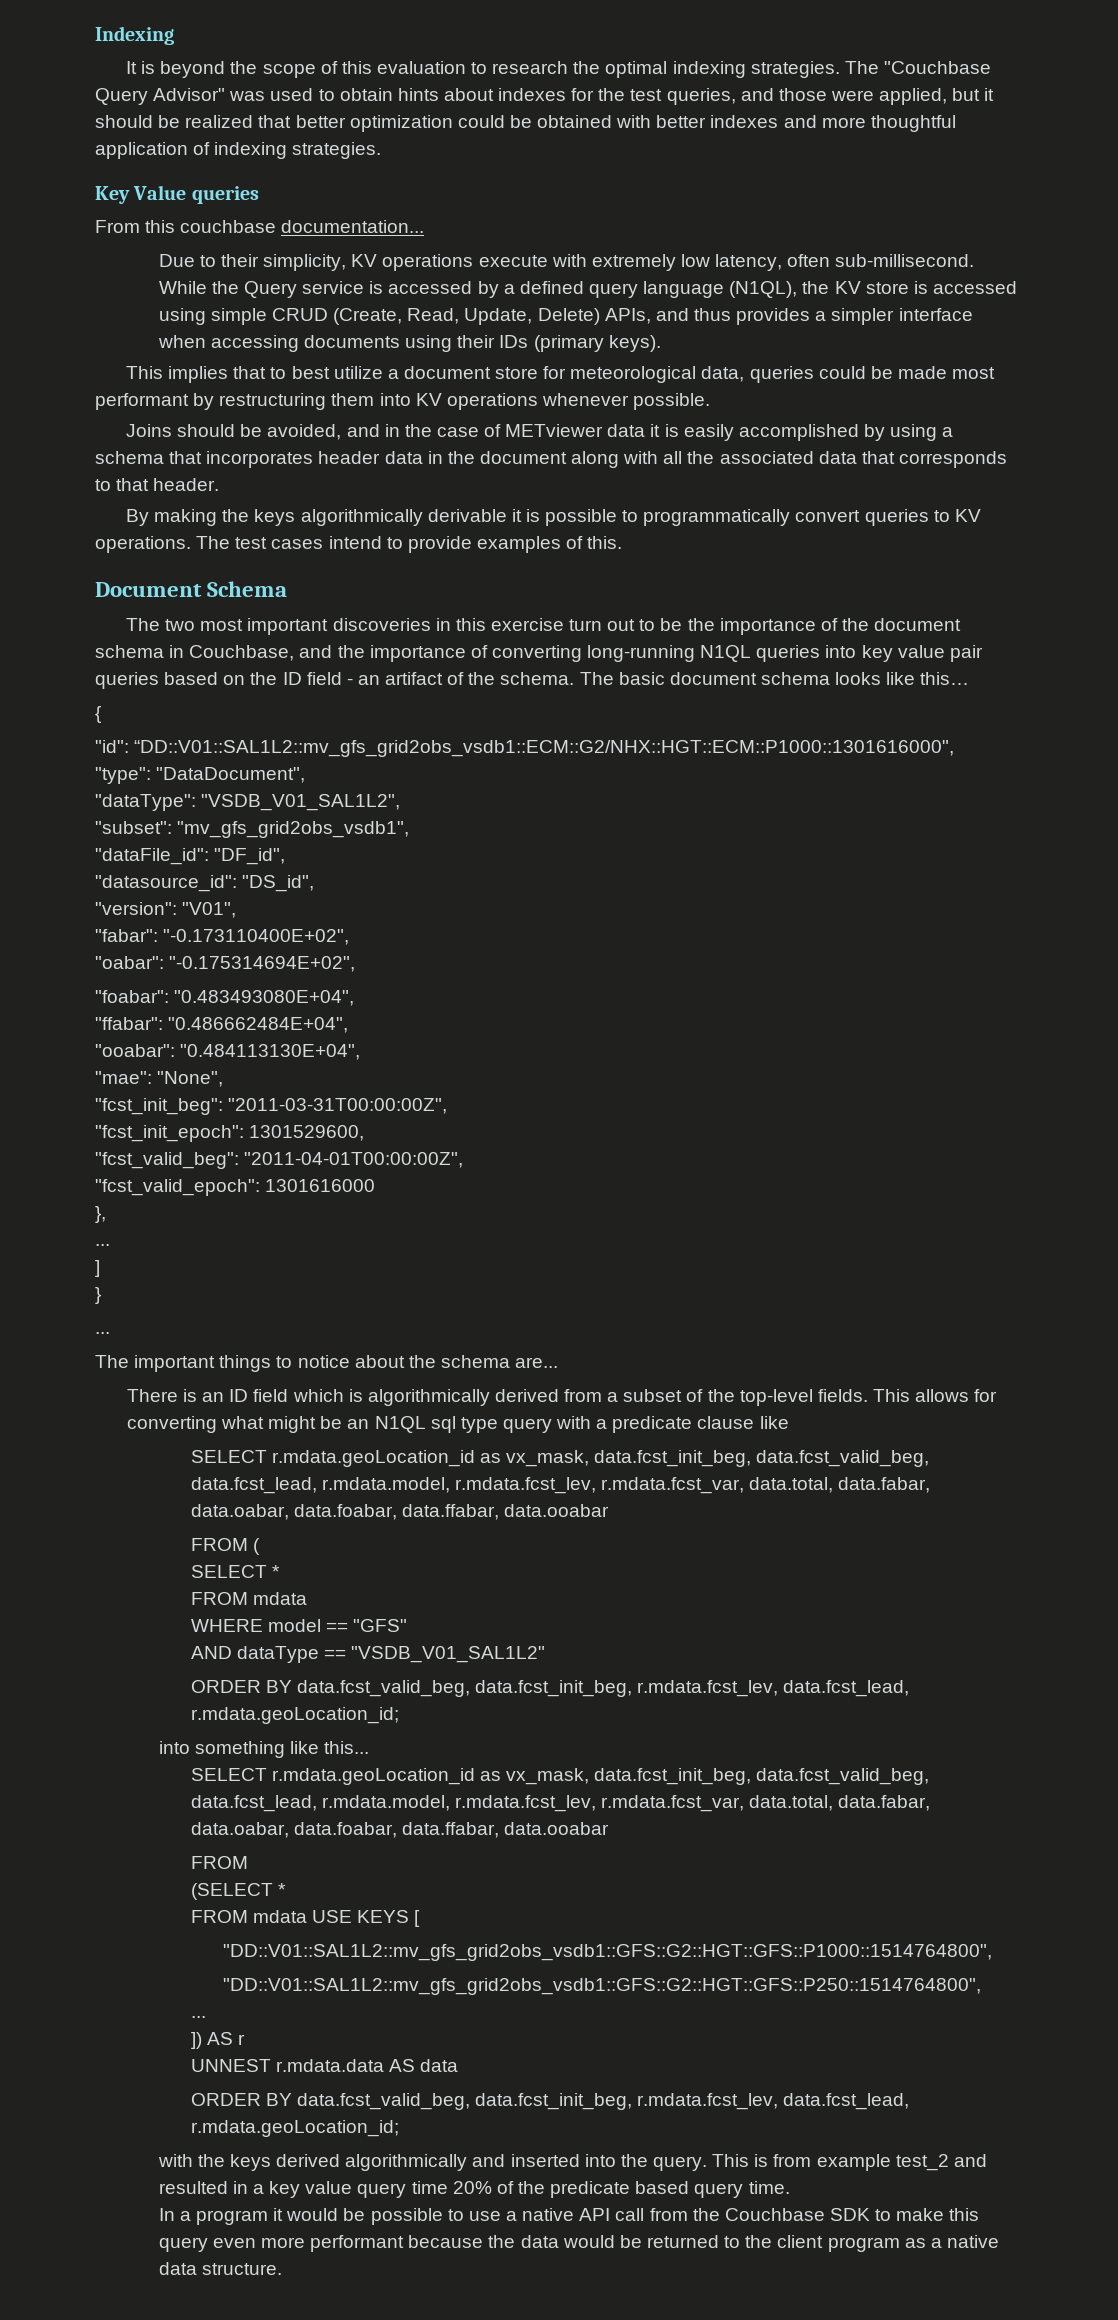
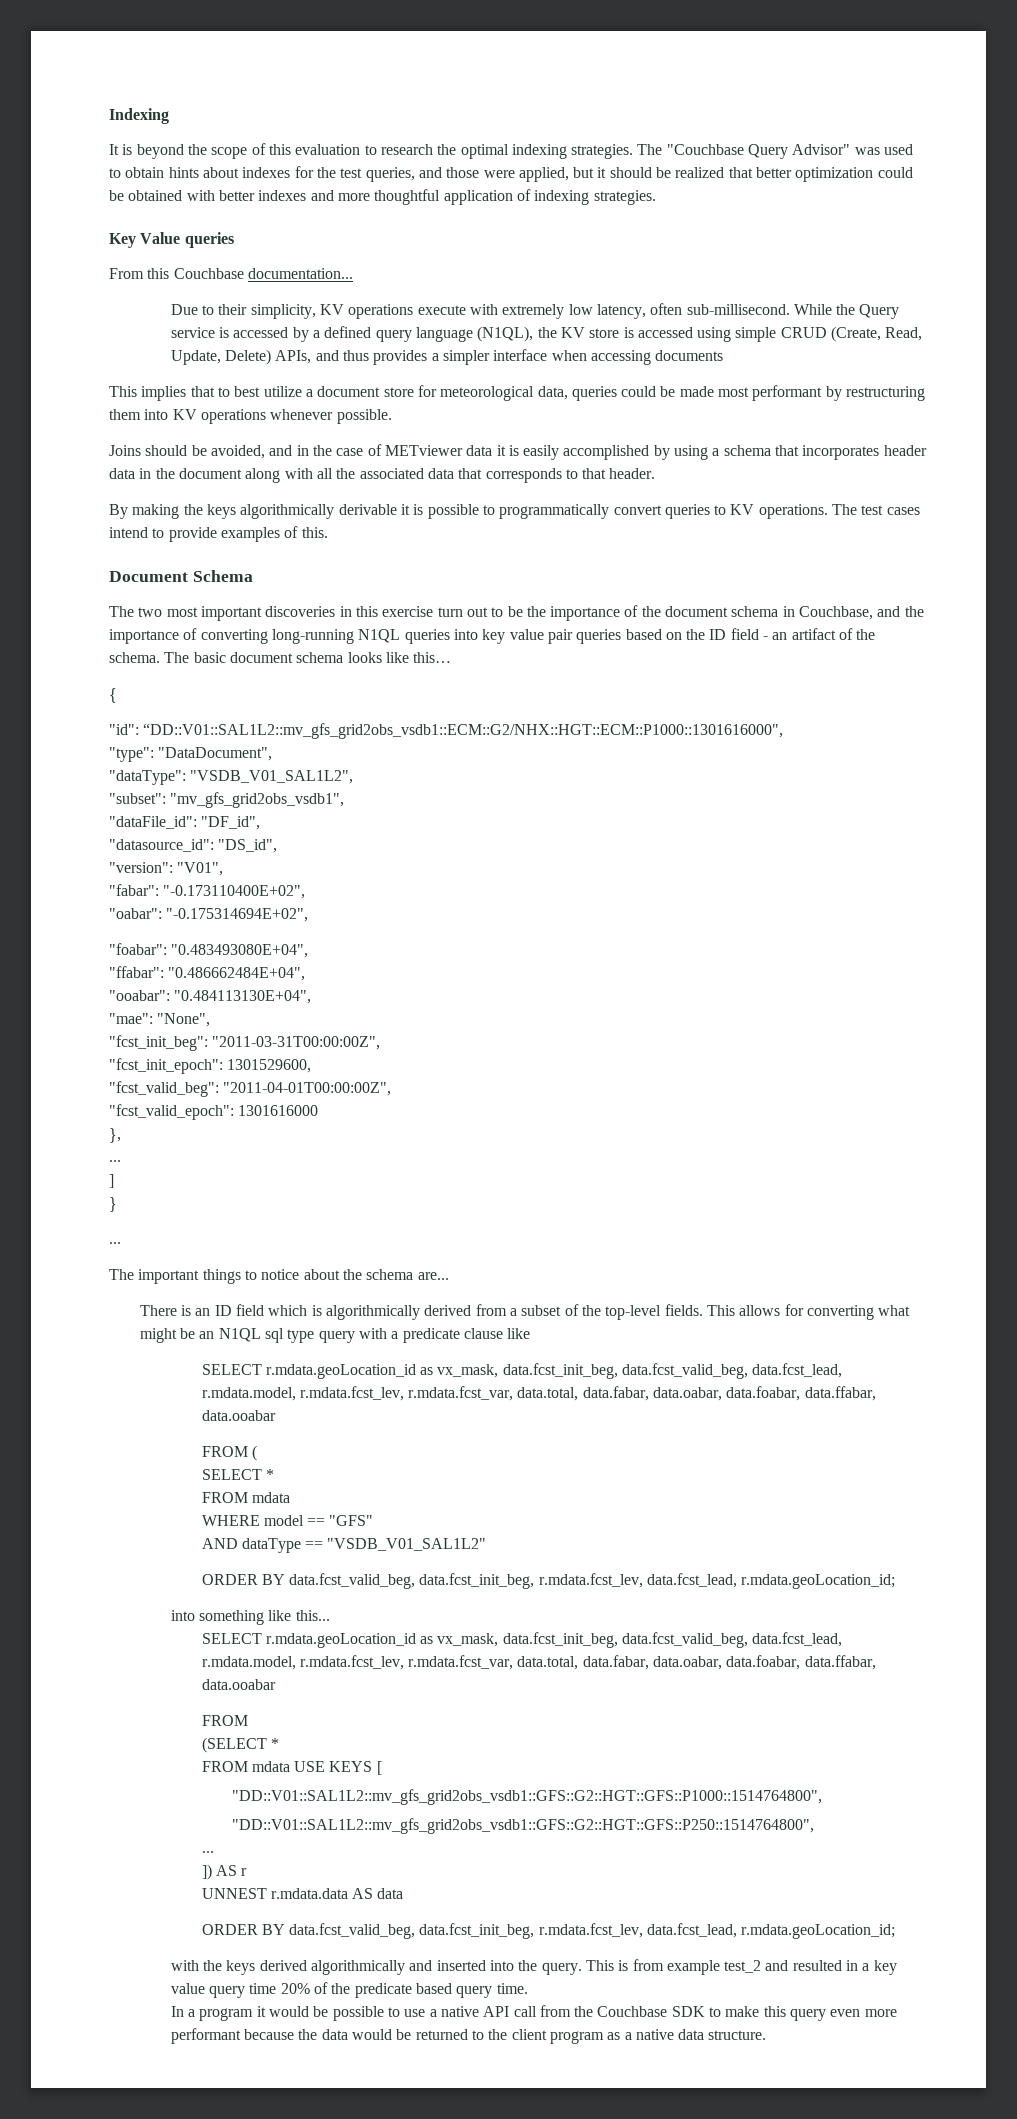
[180,220,277,233] couchbase -> [173,268,244,279] Couchbase
[405,335,661,352] using their IDs (primary keys). -> (724, 355) none

